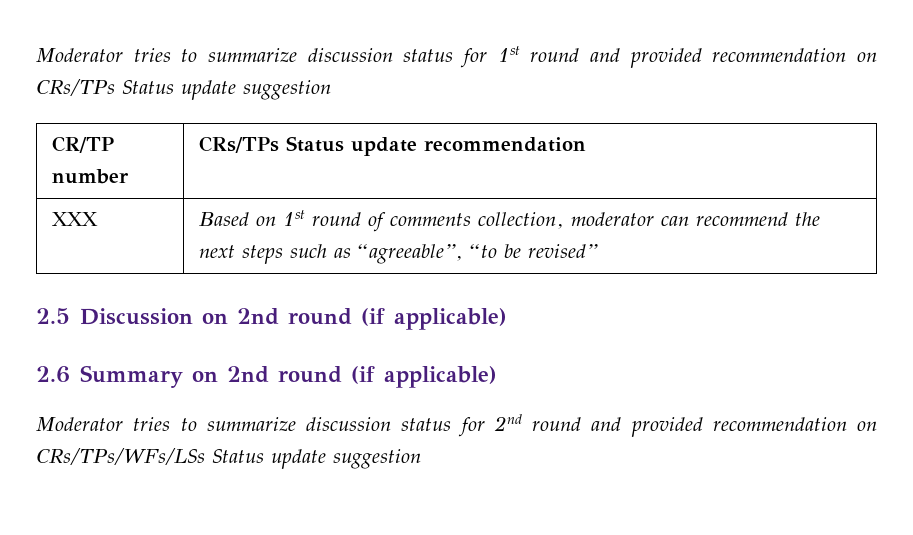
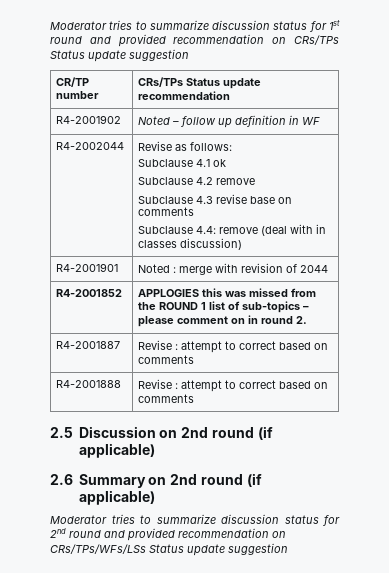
[51,212,98,226] [198,210,820,232] [198,244,598,264] XXX | Based on 1st round of comments collection, moderator can recommend the next steps such as “agreeable”, “to be revised” -> [55,115,121,124] [137,115,320,128] [55,142,124,150] [137,141,232,151] [137,159,226,167] [137,177,255,185] [137,194,292,204] [137,207,194,216] [137,224,326,236] [137,238,242,250] [55,263,118,272] [137,263,328,275] [55,289,122,297] [137,288,316,297] [137,301,309,313] [137,315,307,327] [55,341,120,349] [137,340,328,353] [137,355,194,364] [55,380,121,388] [137,379,328,392] [137,394,194,403] R4-2001902 | Noted – follow up definition in WF // R4-2002044 | Revise as follows: // Subclause 4.1 ok // Subclause 4.2 remove // Subclause 4.3 revise base on comments // Subclause 4.4: remove (deal with in classes discussion) // R4-2001901 | Noted : merge with revision of 2044 // R4-2001852 | APPLOGIES this was missed from the ROUND 1 list of sub-topics – please comment on in round 2. // R4-2001887 | Revise : attempt to correct based on comments // R4-2001888 | Revise : attempt to correct based on comments

